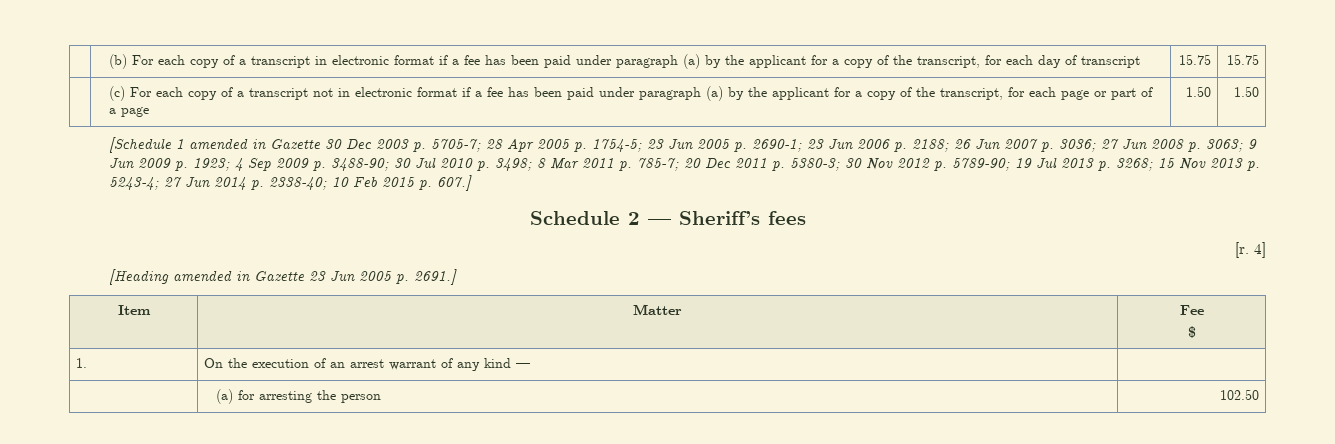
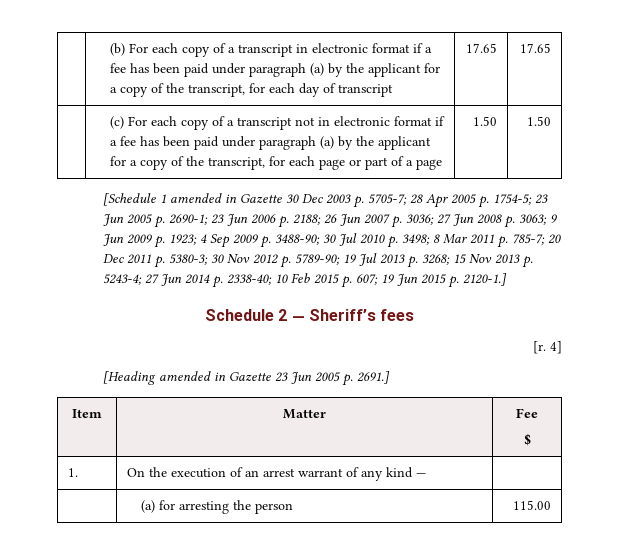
[1178,54,1211,65] [1226,54,1259,65] 15.75 | 15.75 -> [466,43,498,53] [520,43,552,53] 17.65 | 17.65
[436,175,472,191] 607.] -> [356,273,508,288] 607; 19 Jun 2015 p. 2120-1.]
[1219,389,1259,400] 102.50 -> [513,500,552,510] 115.00

